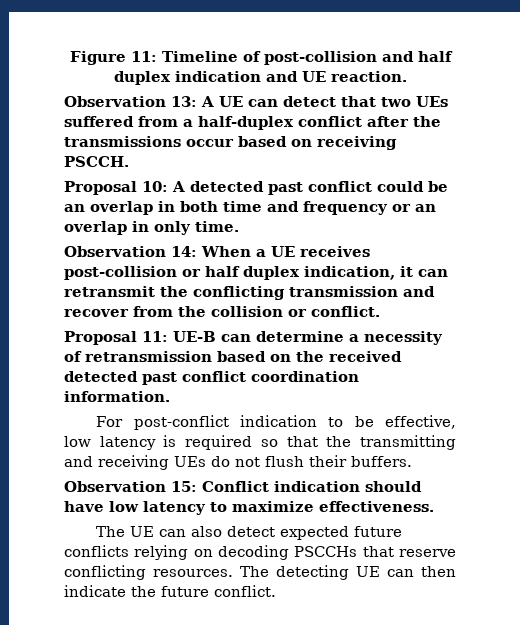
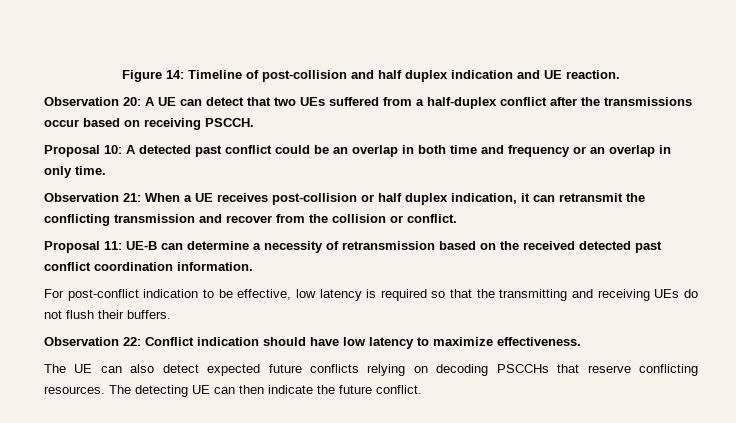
[130,51,157,62] 11: -> [166,70,184,79] 14:
[171,96,197,107] 13: -> [123,97,141,106] 20:
[171,246,197,257] 14: -> [123,193,141,202] 21:
[171,481,197,492] 15: -> [123,337,141,346] 22:

